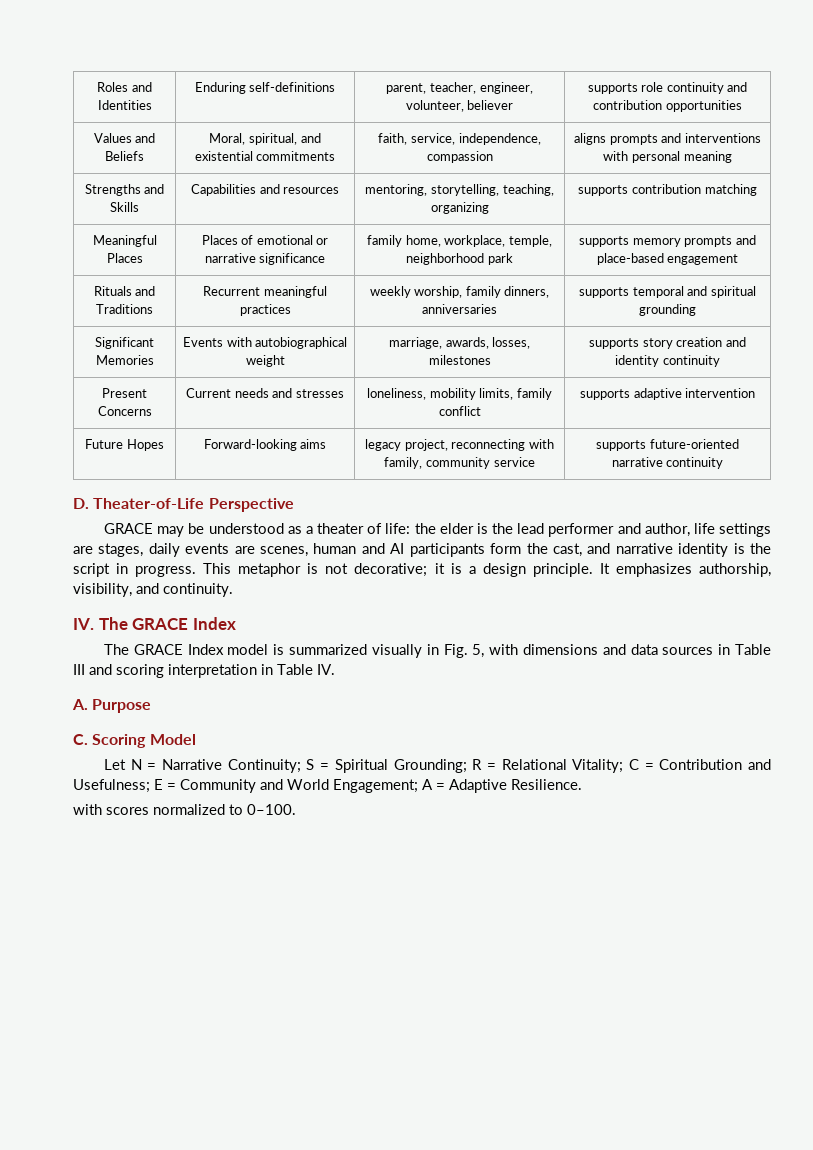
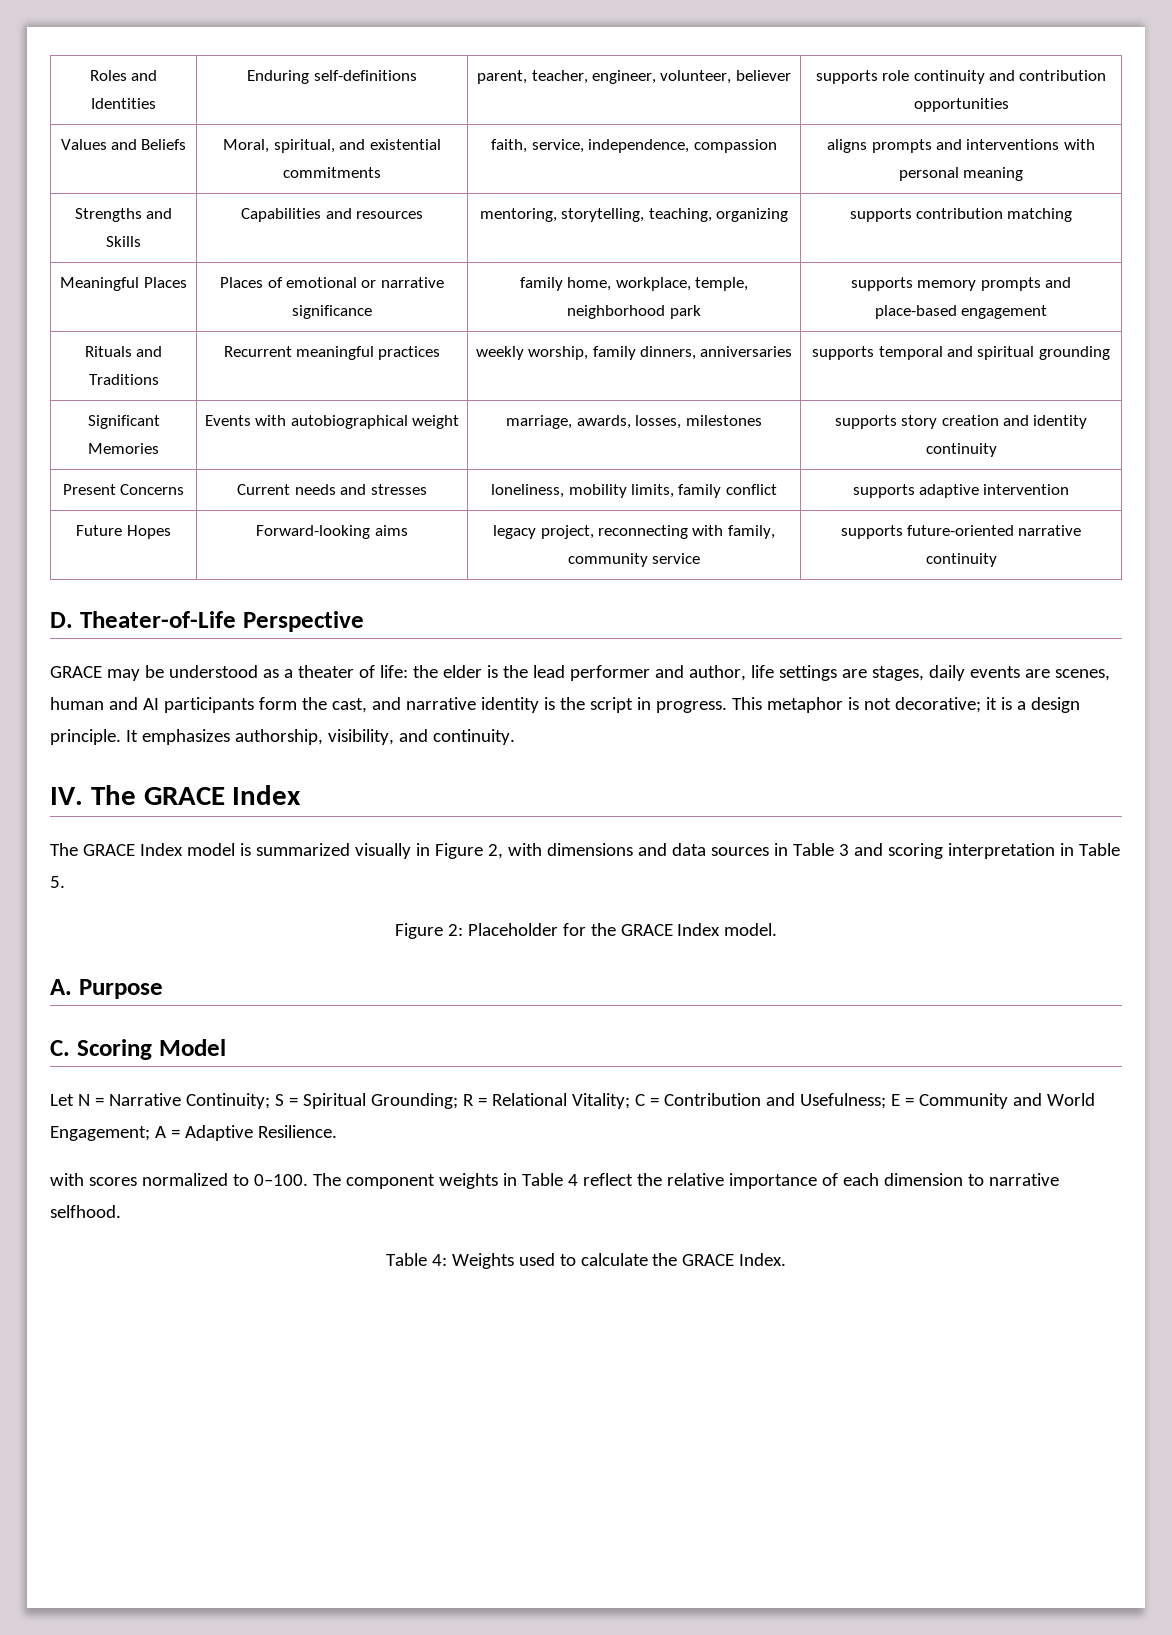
[443,644,485,658] Fig. 5, -> [434,843,503,859] Figure 2,
[73,664,85,675] III -> [838,844,849,856] 3
[317,664,335,675] IV. -> [50,876,65,888] [394,923,778,939] 5. // Figure 2: Placeholder for the GRACE Index model.
(296, 809) none -> [312,1173,1059,1189] [50,1205,121,1218] [385,1253,787,1269] The component weights in Table 4 reflect the relative importance of each dimension to narrative selfhood. // Table 4: Weights used to calculate the GRACE Index.

